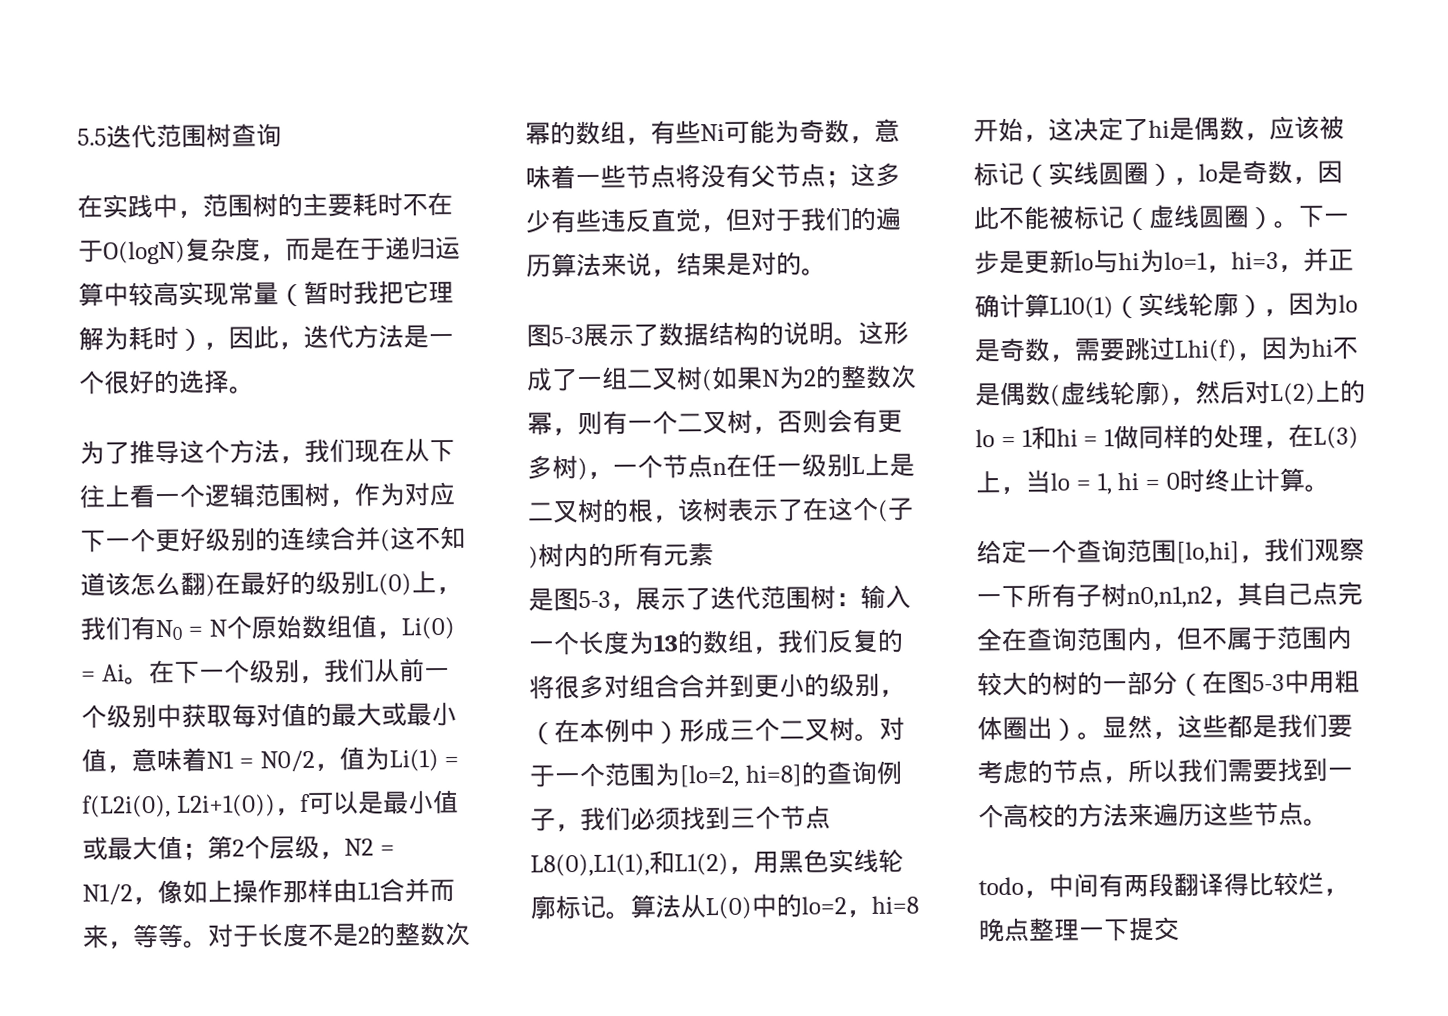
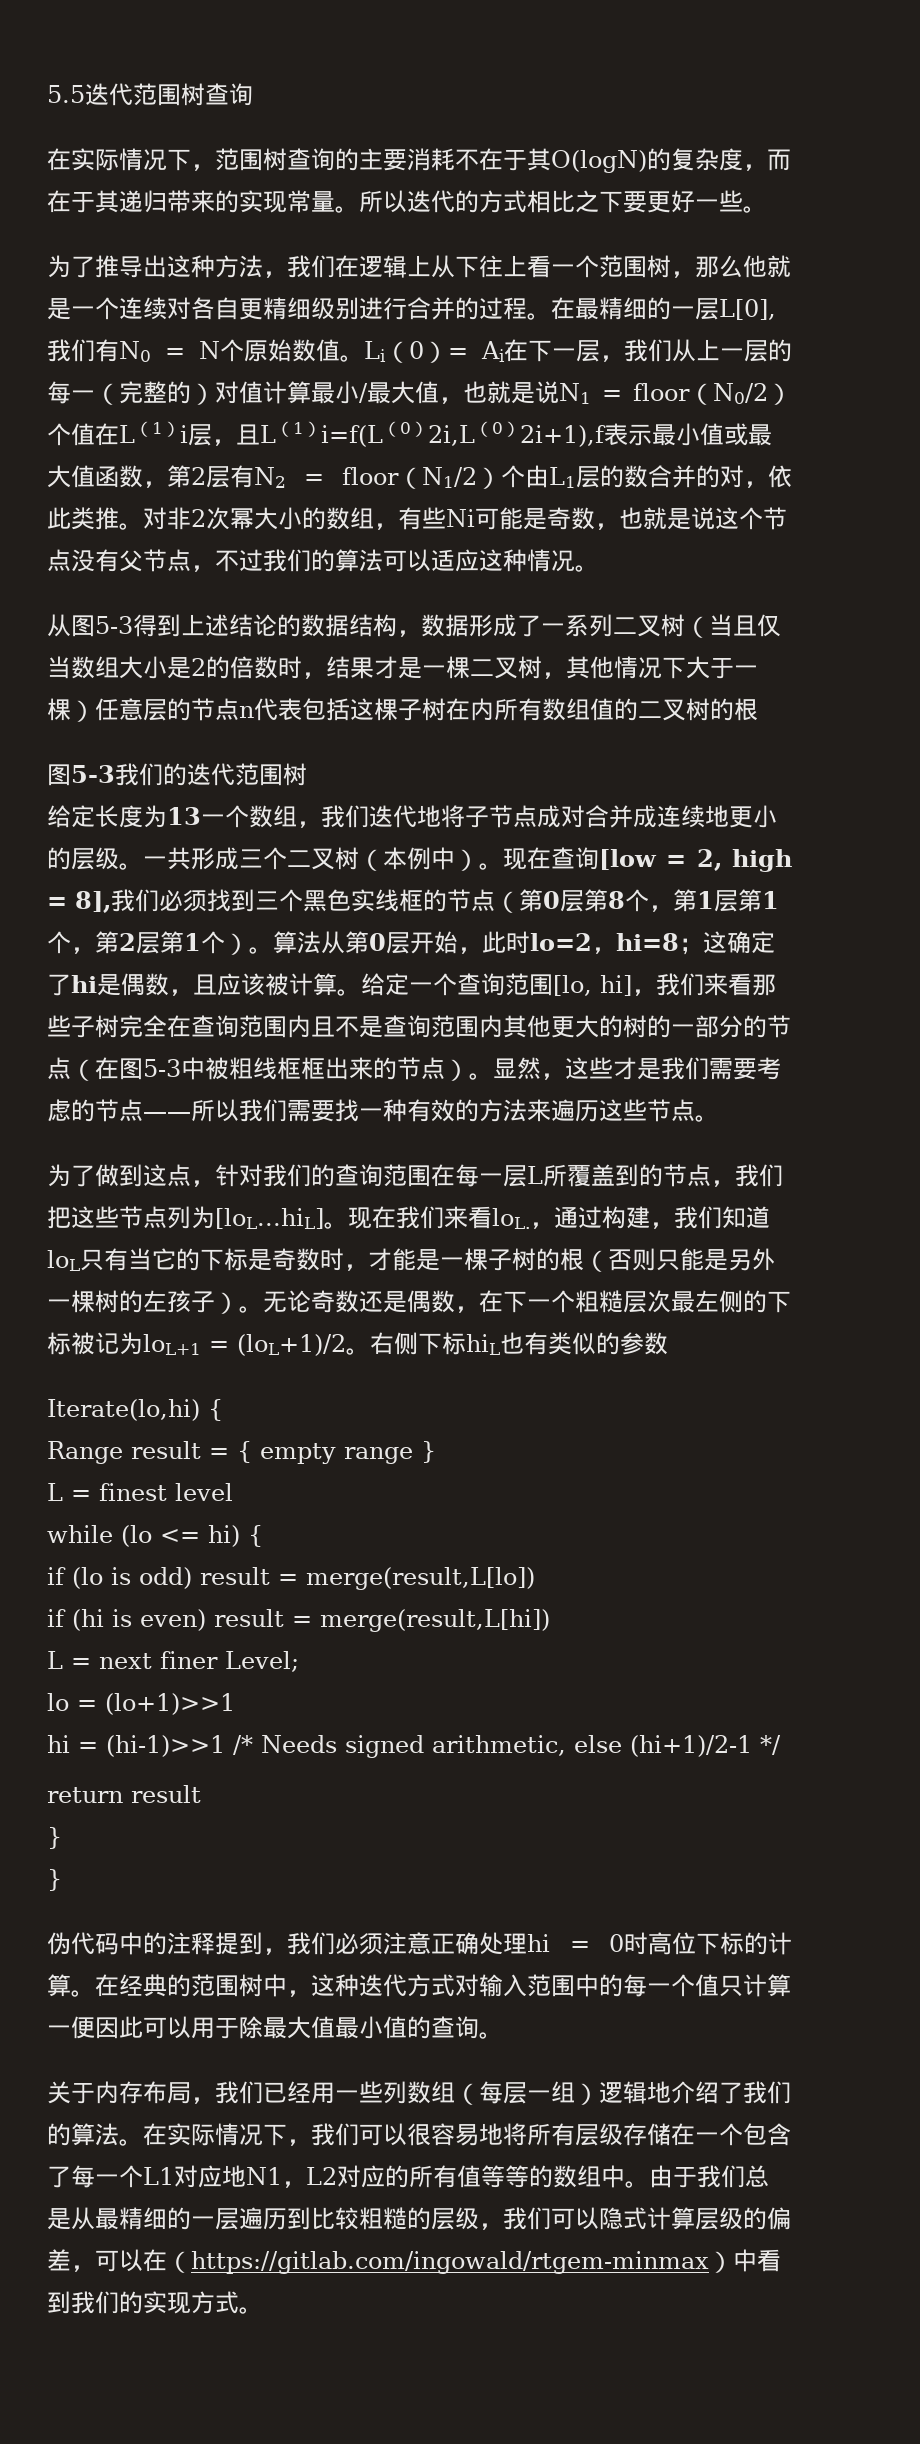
[127,191,453,219] [78,236,461,265] [78,280,454,307] [78,324,454,351] [79,369,230,395] 践中，范围树的主要耗时不在于O(logN)复杂度，而是在于递归运算中较高实现常量（暂时我把它理解为耗时），因此，迭代方法是一个很好的选择 -> [95,148,791,173] [47,190,743,213] 际情况下，范围树查询的主要消耗不在于其O(logN)的复杂度，而在于其递归带来的实现常量。所以迭代的方式相比之下要更好一些
[179,439,230,464] 这个 -> [143,255,215,278] 出这种
[354,438,405,463] 现在 -> [335,255,431,278] 在逻辑上
[204,483,255,508] 逻辑 -> (599, 266) none
[354,481,455,507] [80,525,466,553] [80,570,462,597] 作为对应下一个更好级别的连续合并(这不知道该怎么翻)在最好的级别L(0)上， -> [695,255,791,278] [47,297,776,320] 那么他就是一个连续对各自更精细级别进行合并的过程。在最精细的一层L[0],
[325,614,455,640] [81,658,450,685] [81,701,457,729] [81,746,460,774] [82,789,459,818] [82,834,395,861] [82,878,455,906] [82,921,471,950] [525,122,551,146] 组值，Li(0) = Ai。在下一个级别，我们从前一个级别中获取每对值的最大或最小值，意味着N1 = N0/2，值为Li(1) = f(L2i(0), L2i+1(0))，f可以是最小值或最大值；第2个层级，N2 = N1/2，像如上操作那样由L1合并而来，等等。对于长度不是2的整数次幂 -> [316,339,792,363] [47,381,792,405] [47,421,772,447] [47,465,792,489] [47,507,302,530] 值。Li（0）= Ai在下一层，我们从上一层的每一（完整的）对值计算最小/最大值，也就是说N1 = floor（N0/2）个值在L（1）i层，且L（1）i=f(L（0）2i,L（0）2i+1),f表示最小值或最大值函数，第2层有N2 = floor（N1/2）个由L1层的数合并的对，依此类推。对非2次幂大小
[774,118,900,145] [525,162,901,190] [525,206,902,234] [526,251,827,278] [526,320,884,348] 为奇数，意味着一些节点将没有父节点；这多少有些违反直觉，但对于我们的遍历算法来说，结果是对的。 // 图5-3展示了数据结构的说明。这 -> [523,507,787,530] [47,549,599,572] [47,614,469,637] 是奇数，也就是说这个节点没有父节点，不过我们的算法可以适应这种情况。 // 从图5-3得到上述结论的数据结构，数据
[601,364,917,392] [527,408,903,437] [527,453,915,481] [527,496,914,524] [528,542,714,569] [528,584,911,612] [528,631,580,656] 组二叉树(如果N为2的整数次幂，则有一个二叉树，否则会有更多树)，一个节点n在任一级别L上是二叉树的根，该树表示了在这个(子)树内的所有元素 // 是图5-3，展示了迭代范围树：输入一个 -> [565,614,781,638] [47,656,758,679] [47,698,758,722] [47,763,307,786] [47,805,95,828] 系列二叉树（当且仅当数组大小是2的倍数时，结果才是一棵二叉树，其他情况下大于一棵）任意层的节点n代表包括这棵子树在内所有数组值的二叉树的根 // 图5-3我们的迭代范围树 // 给定
[677,630,704,655] 的 -> [201,805,249,828] 一个
[827,628,904,654] [529,672,905,700] [529,716,905,745] [529,760,902,788] [530,805,831,833] [530,848,904,877] [530,893,919,920] [973,115,1345,143] [973,159,1343,187] [973,204,1349,231] [974,247,1354,275] [974,291,1358,319] [974,335,1358,363] [975,379,1366,407] [975,423,1359,450] [975,467,1330,496] 反复的将很多对组合合并到更小的级别，（在本例中）形成三个二叉树。对于一个范围为[lo=2, hi=8]的查询例子，我们必须找到三个节点L8(0),L1(1),和L1(2)，用黑色实线轮廓标记。算法从L(0)中的lo=2，hi=8开始，这决定了hi是偶数，应该被标记（实线圆圈），lo是奇数，因此不能被标记（虚线圆圈）。下一步是更新lo与hi为lo=1，hi=3，并正确计算L10(1)（实线轮廓），因为lo是奇数，需要跳过Lhi(f)，因为hi不是偶数(虚线轮廓)，然后对L(2)上的lo = 1和hi = 1做同样的处理，在L(3)上，当lo = 1, hi = 0时终止计算。 // -> [369,805,777,828] [47,847,793,872] [47,889,779,913] [47,931,775,955] [47,973,361,996] 迭代地将子节点成对合并成连续地更小的层级。一共形成三个二叉树（本例中）。现在查询[low = 2, high = 8],我们必须找到三个黑色实线框的节点（第0层第8个，第1层第1个，第2层第1个）。算法从第0层开始，此时lo=2，hi=8；这确定了hi是偶数，且应该被计算。
[1176,537,1365,564] [976,581,1363,609] [976,625,1353,653] [977,672,1003,697] [lo,hi]，我们观察一下所有子树n0,n1,n2，其自己点完全在查询范围内，但不属于范围内较 -> [553,973,776,996] [47,1015,575,1038] [lo, hi]，我们来看那些子树完全在查询范围内且不是查询范围内其他更
(1178, 682) none -> [743,1015,791,1038] [47,1057,71,1080] 的节点
[1309,669,1360,694] [977,715,1053,741] 用粗体圈出 -> [205,1057,445,1080] 被粗线框框出来的节点
[1227,713,1328,739] 都是我们 -> [613,1057,733,1080] 才是我们需
[1102,776,1128,785] ， -> [143,1112,191,1119] ——
[1302,757,1353,782] [978,803,1054,829] 到一个高校 -> [359,1099,455,1122] 一种有效
[978,871,1349,899] [978,916,1180,943] todo，中间有两段翻译得比较烂，晚点整理一下提交 -> [47,1164,783,1187] [47,1206,770,1229] [47,1248,776,1272] [47,1290,791,1314] [47,1332,668,1356] [47,1399,223,1421] [47,1441,437,1464] [47,1483,233,1501] [47,1525,263,1547] [47,1567,535,1590] [47,1609,550,1632] [47,1651,299,1672] [47,1693,235,1715] [47,1735,781,1758] [47,1785,201,1803] [47,1827,62,1849] [47,1869,62,1891] [47,1932,792,1955] [47,1974,791,1997] [47,2016,503,2039] [47,2081,791,2105] [47,2123,791,2146] [47,2165,769,2188] [47,2207,791,2230] [47,2249,781,2274] [47,2291,263,2314] 为了做到这点，针对我们的查询范围在每一层L所覆盖到的节点，我们把这些节点列为[loL...hiL]。现在我们来看loL.，通过构建，我们知道loL只有当它的下标是奇数时，才能是一棵子树的根（否则只能是另外一棵树的左孩子）。无论奇数还是偶数，在下一个粗糙层次最左侧的下标被记为loL+1 = (loL+1)/2。右侧下标hiL也有类似的参数 // Iterate(lo,hi) { // Range result = { empty range } // L = finest level // while (lo <= hi) { // if (lo is odd) result = merge(result,L[lo]) // if (hi is even) result = merge(result,L[hi]) // L = next finer Level; // lo = (lo+1)>>1 // hi = (hi-1)>>1 /* Needs signed arithmetic, else (hi+1)/2-1 */ // return result // } // } // 伪代码中的注释提到，我们必须注意正确处理hi = 0时高位下标的计算。在经典的范围树中，这种迭代方式对输入范围中的每一个值只计算一便因此可以用于除最大值最小值的查询。 // 关于内存布局，我们已经用一些列数组（每层一组）逻辑地介绍了我们的算法。在实际情况下，我们可以很容易地将所有层级存储在一个包含了每一个L1对应地N1，L2对应的所有值等等的数组中。由于我们总是从最精细的一层遍历到比较粗糙的层级，我们可以隐式计算层级的偏差，可以在（https://gitlab.com/ingowald/rtgem-minmax）中看到我们的实现方式。

